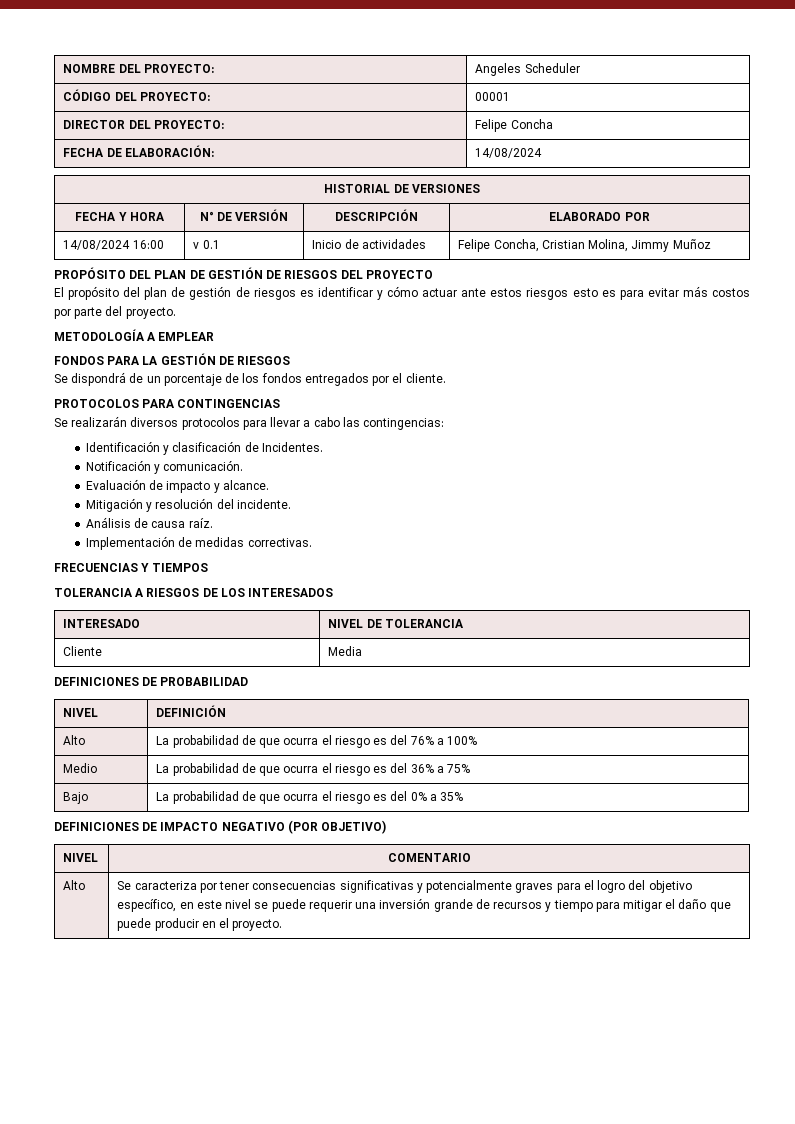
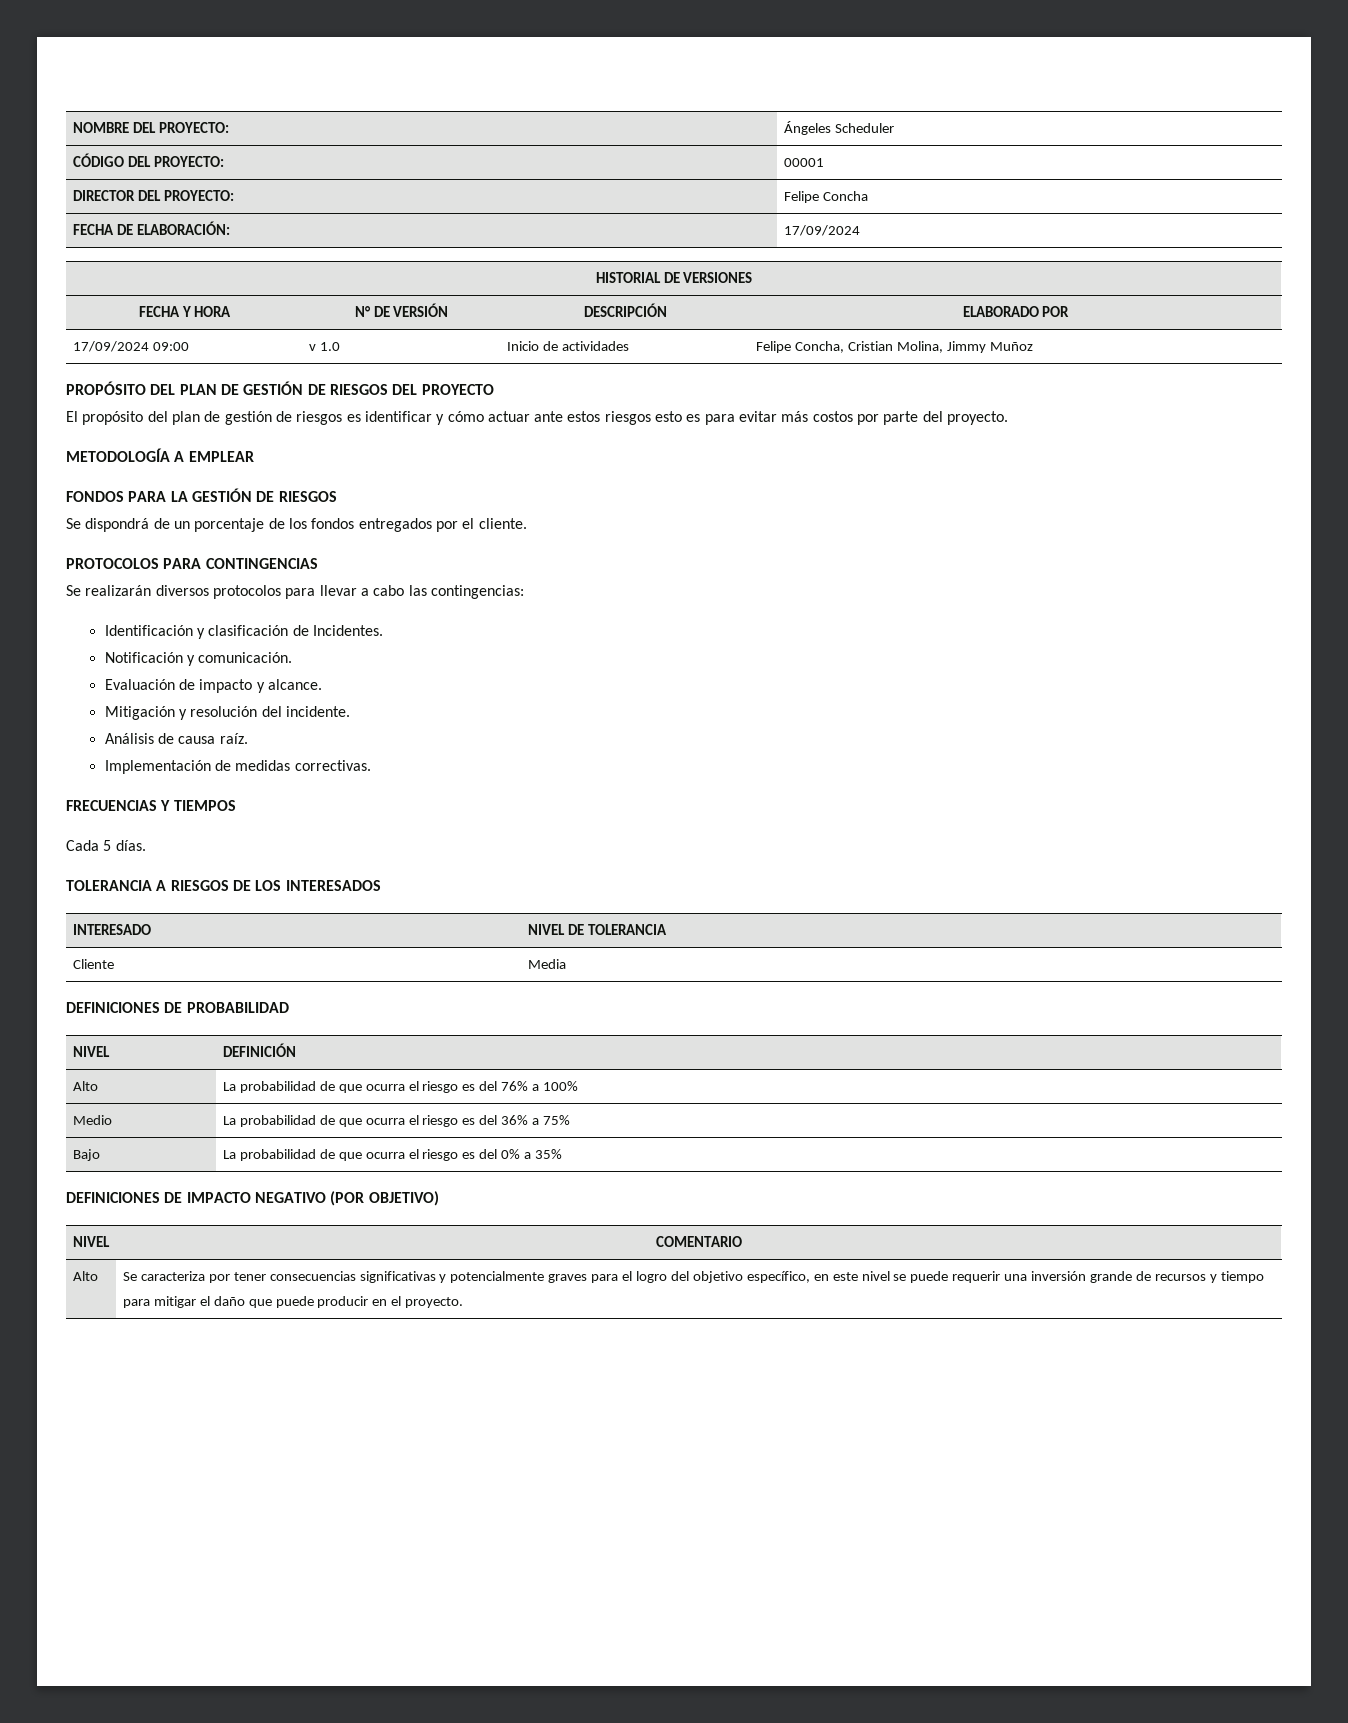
[475,63,522,76] Angeles -> [783,121,831,135] Ángeles
[475,148,543,158] 14/08/2024 -> [783,225,860,236] 17/09/2024
[63,240,164,250] 14/08/2024 16:00 -> [72,341,189,352] 17/09/2024 09:00
[202,240,220,249] 0.1 -> [319,342,340,351] 1.0
(209, 567) none -> [66,840,146,851] // Cada 5 días.

